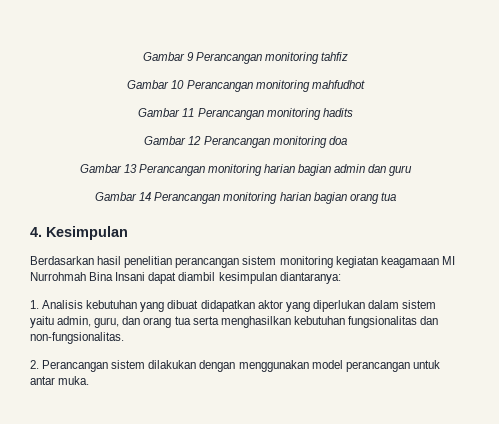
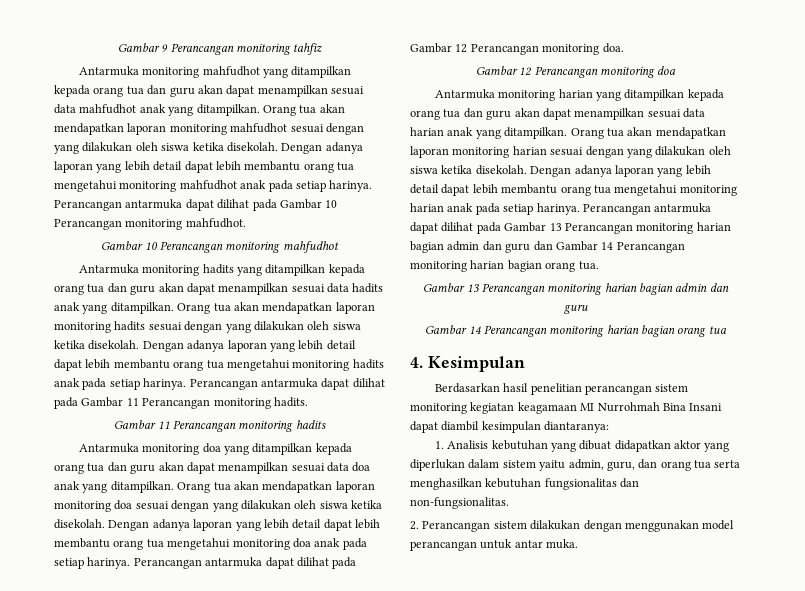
(349, 56) none -> [78,66,352,78] [54,85,364,97] [54,104,345,116] [54,123,364,135] [54,142,363,154] [54,161,354,173] [54,180,373,192] [54,199,338,211] [54,218,246,230] // Antarmuka monitoring mahfudhot yang ditampilkan kepada orang tua dan guru akan dapat menampilkan sesuai data mahfudhot anak yang ditampilkan. Orang tua akan mendapatkan laporan monitoring mahfudhot sesuai dengan yang dilakukan oleh siswa ketika disekolah. Dengan adanya laporan yang lebih detail dapat lebih membantu orang tua mengetahui monitoring mahfudhot anak pada setiap harinya. Perancangan antarmuka dapat dilihat pada Gambar 10 Perancangan monitoring mahfudhot.
(365, 84) none -> [78,264,365,276] [54,283,384,295] [54,302,375,314] [54,321,361,333] [54,340,356,352] [54,359,384,371] [54,378,385,390] [54,397,308,409] // Antarmuka monitoring hadits yang ditampilkan kepada orang tua dan guru akan dapat menampilkan sesuai data hadits anak yang ditampilkan. Orang tua akan mendapatkan laporan monitoring hadits sesuai dengan yang dilakukan oleh siswa ketika disekolah. Dengan adanya laporan yang lebih detail dapat lebih membantu orang tua mengetahui monitoring hadits anak pada setiap harinya. Perancangan antarmuka dapat dilihat pada Gambar 11 Perancangan monitoring hadits.
(353, 112) none -> [78,443,352,455] [54,462,371,474] [54,481,375,493] [54,500,382,512] [54,519,380,531] [54,538,367,550] [54,557,357,569] [410,43,624,55] // Antarmuka monitoring doa yang ditampilkan kepada orang tua dan guru akan dapat menampilkan sesuai data doa anak yang ditampilkan. Orang tua akan mendapatkan laporan monitoring doa sesuai dengan yang dilakukan oleh siswa ketika disekolah. Dengan adanya laporan yang lebih detail dapat lebih membantu orang tua mengetahui monitoring doa anak pada setiap harinya. Perancangan antarmuka dapat dilihat pada Gambar 12 Perancangan monitoring doa.
(347, 140) none -> [434,89,724,101] [410,108,705,120] [410,127,726,139] [410,146,731,158] [410,165,711,177] [410,184,737,196] [410,203,712,215] [410,222,731,234] [410,241,685,253] [410,260,599,272] // Antarmuka monitoring harian yang ditampilkan kepada orang tua dan guru akan dapat menampilkan sesuai data harian anak yang ditampilkan. Orang tua akan mendapatkan laporan monitoring harian sesuai dengan yang dilakukan oleh siswa ketika disekolah. Dengan adanya laporan yang lebih detail dapat lebih membantu orang tua mengetahui monitoring harian anak pada setiap harinya. Perancangan antarmuka dapat dilihat pada Gambar 13 Perancangan monitoring harian bagian admin dan guru dan Gambar 14 Perancangan monitoring harian bagian orang tua.

